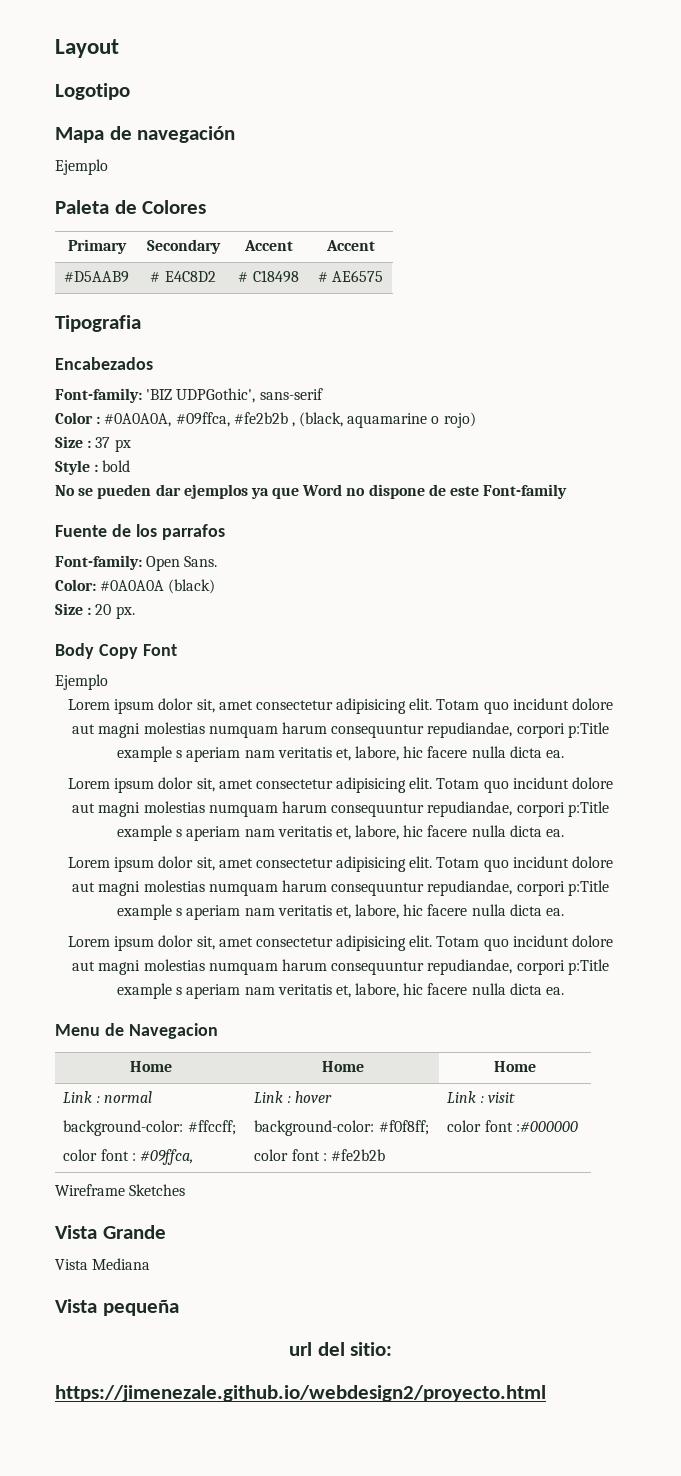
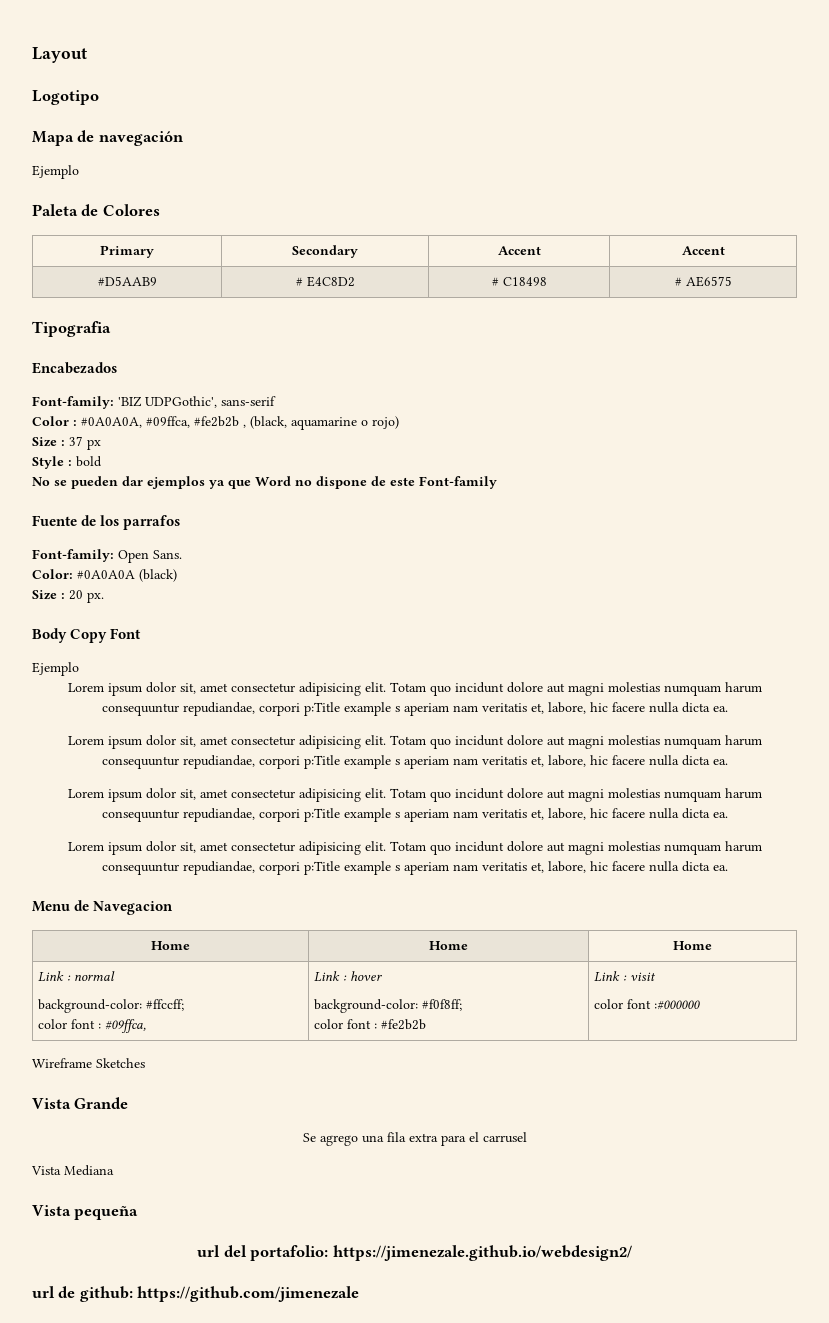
(166, 1232) none -> [302,1132,527,1146] // Se agrego una fila extra para el carrusel
[350,1342,393,1356] [55,1385,546,1402] sitio: // https://jimenezale.github.io/webdesign2/proyecto.html -> [250,1245,632,1261] [32,1286,360,1302] portafolio: https://jimenezale.github.io/webdesign2/ // url de github: https://github.com/jimenezale

